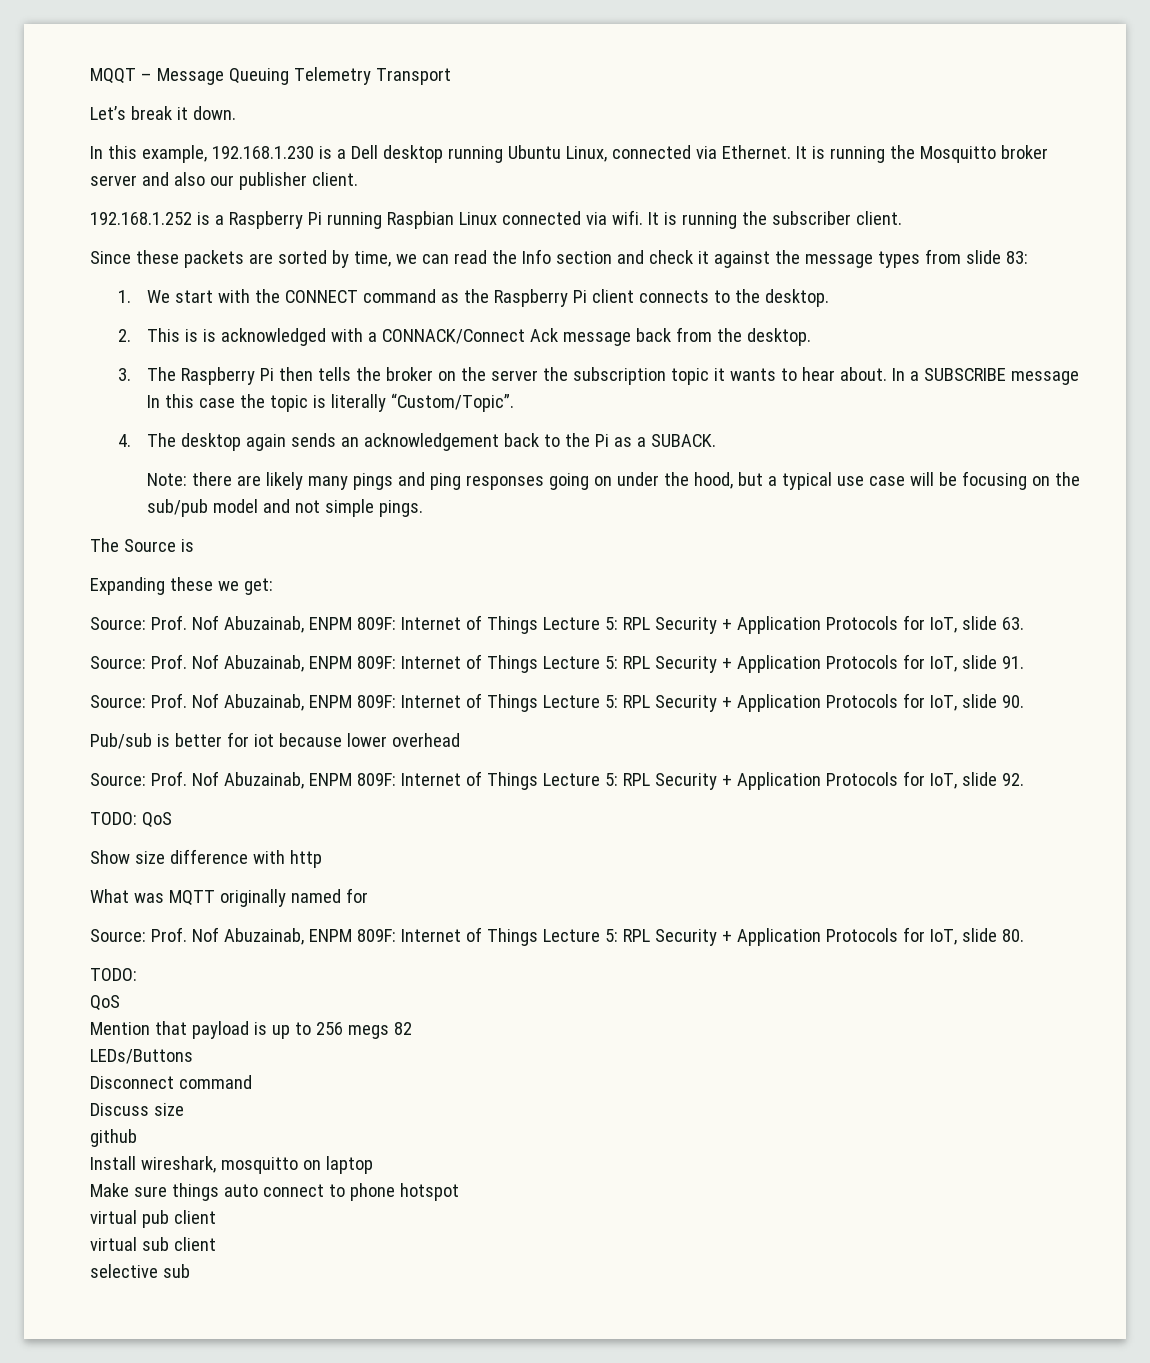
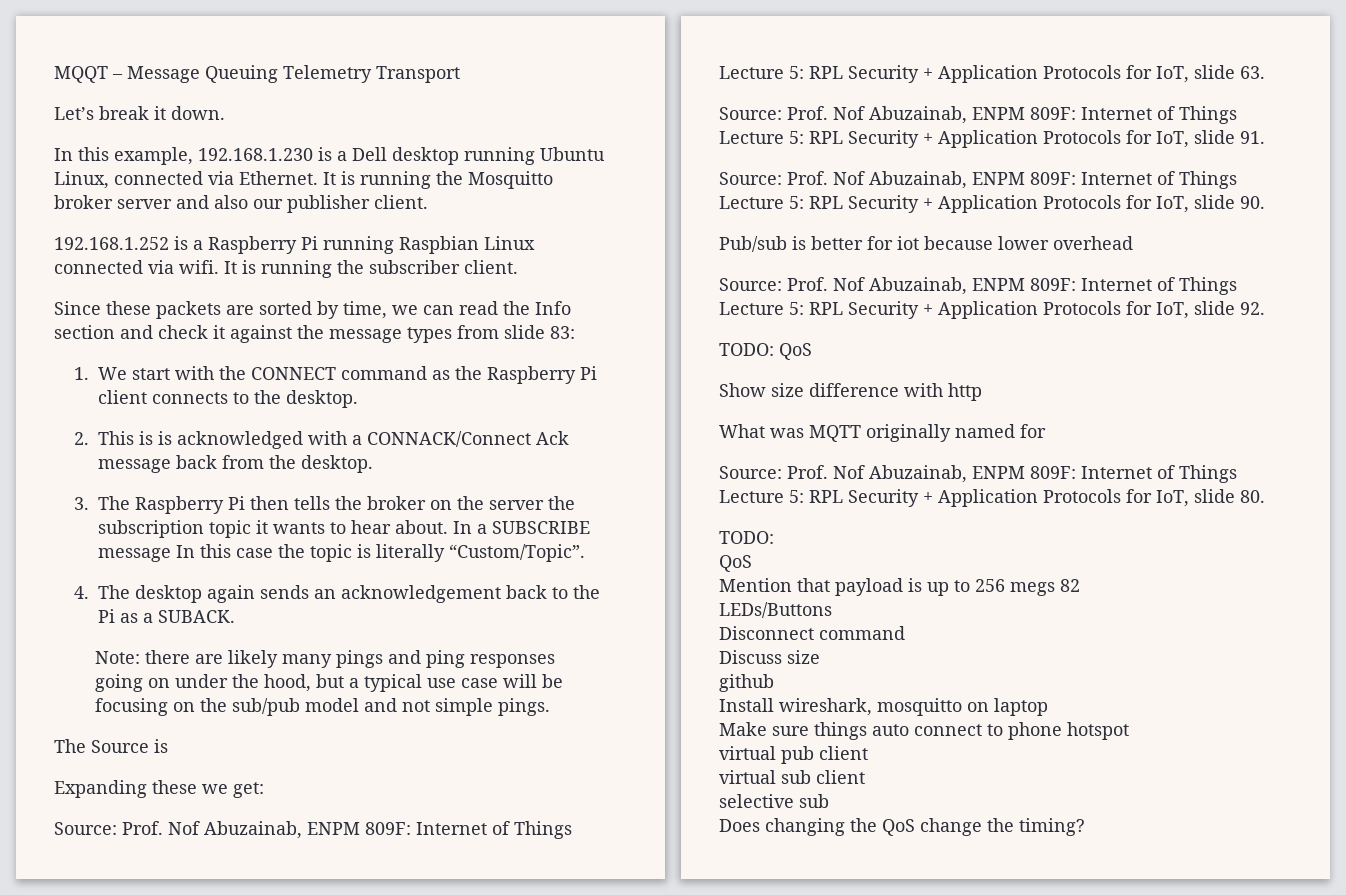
(190, 1271) none -> [719,818,1085,836] // Does changing the QoS change the timing?

